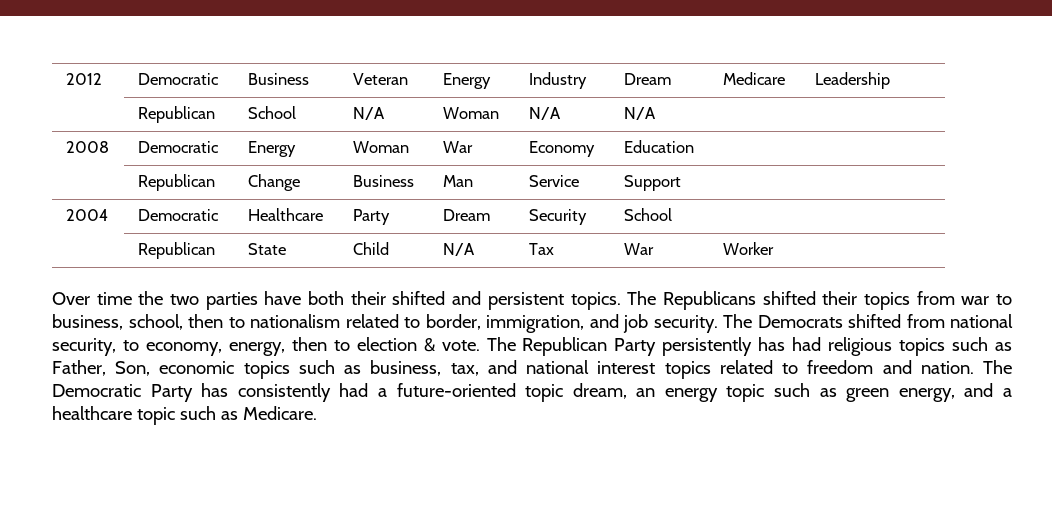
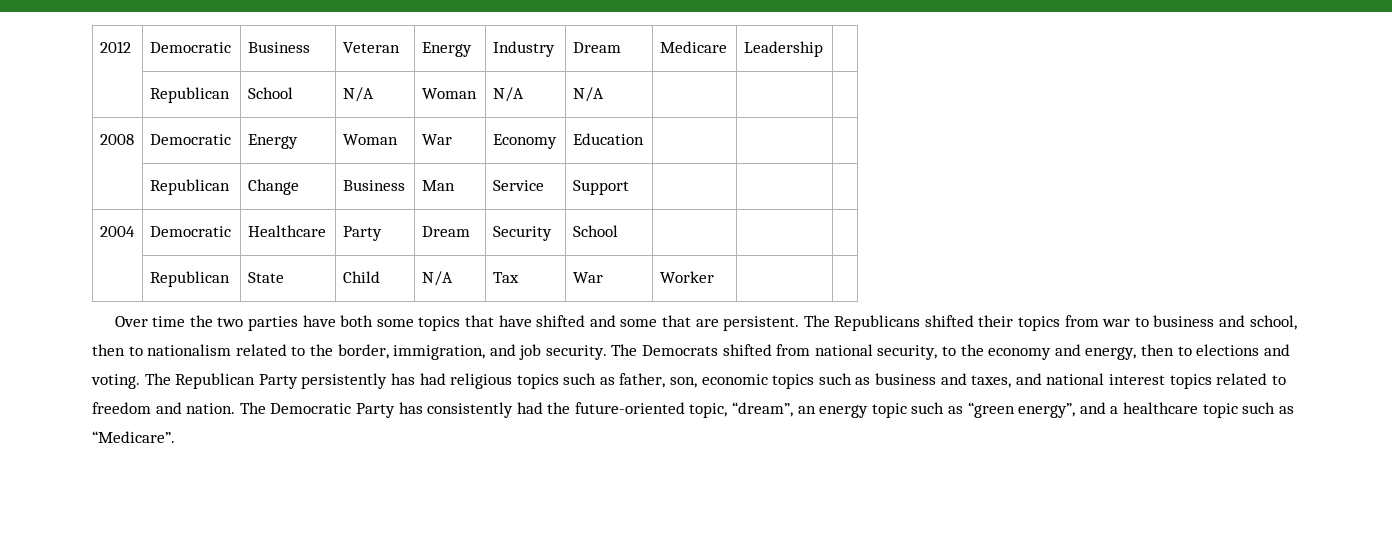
[350,291,621,310] their shifted and persistent topics. -> [376,315,800,331] some topics that have shifted and some that are persistent.
[52,314,123,330] business, -> [1153,315,1246,327] business and
(420, 322) none -> [309,344,333,356] the
[145,337,480,356] economy, energy, then to election & vote. -> [960,344,1290,360] [91,374,140,389] the economy and energy, then to elections and voting.
[52,360,151,376] Father, Son, -> [619,373,698,388] father, son,
[370,360,479,376] business, tax, -> [875,373,1012,388] business and taxes,
[377,383,627,402] a future-oriented topic dream, -> [547,402,794,418] the future-oriented topic, “dream”,
[846,388,955,402] green energy, -> [967,402,1076,418] “green energy”,
[242,406,317,420] Medicare. -> [92,431,175,443] “Medicare”.

